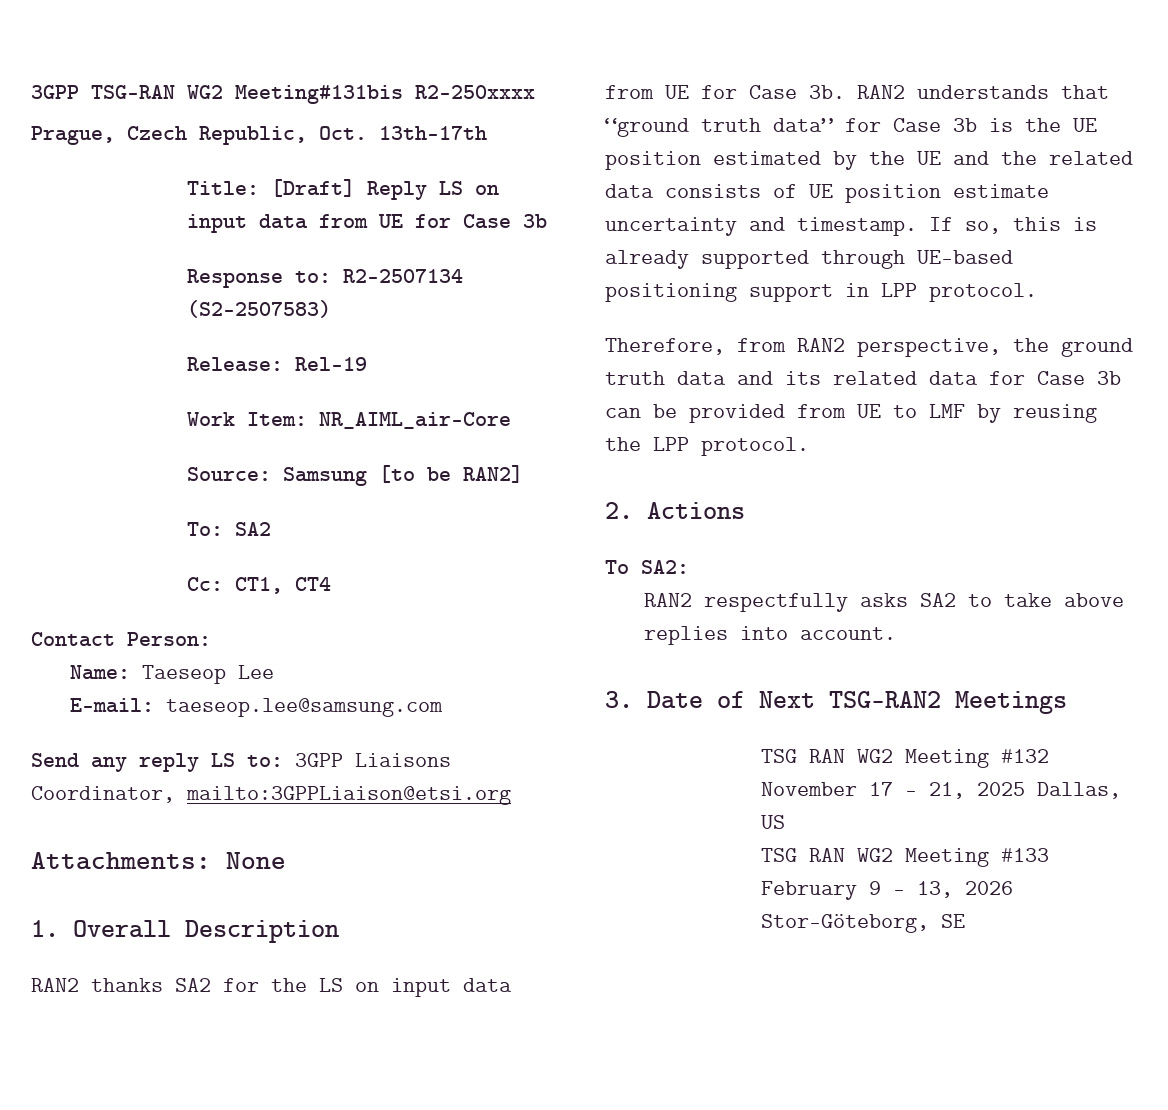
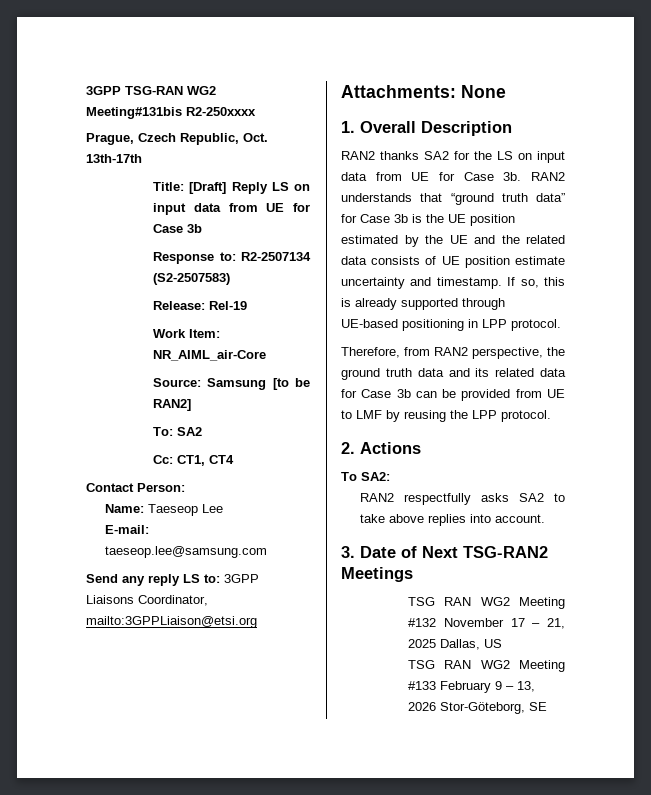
[749,284,833,302] support -> (464, 325) none

